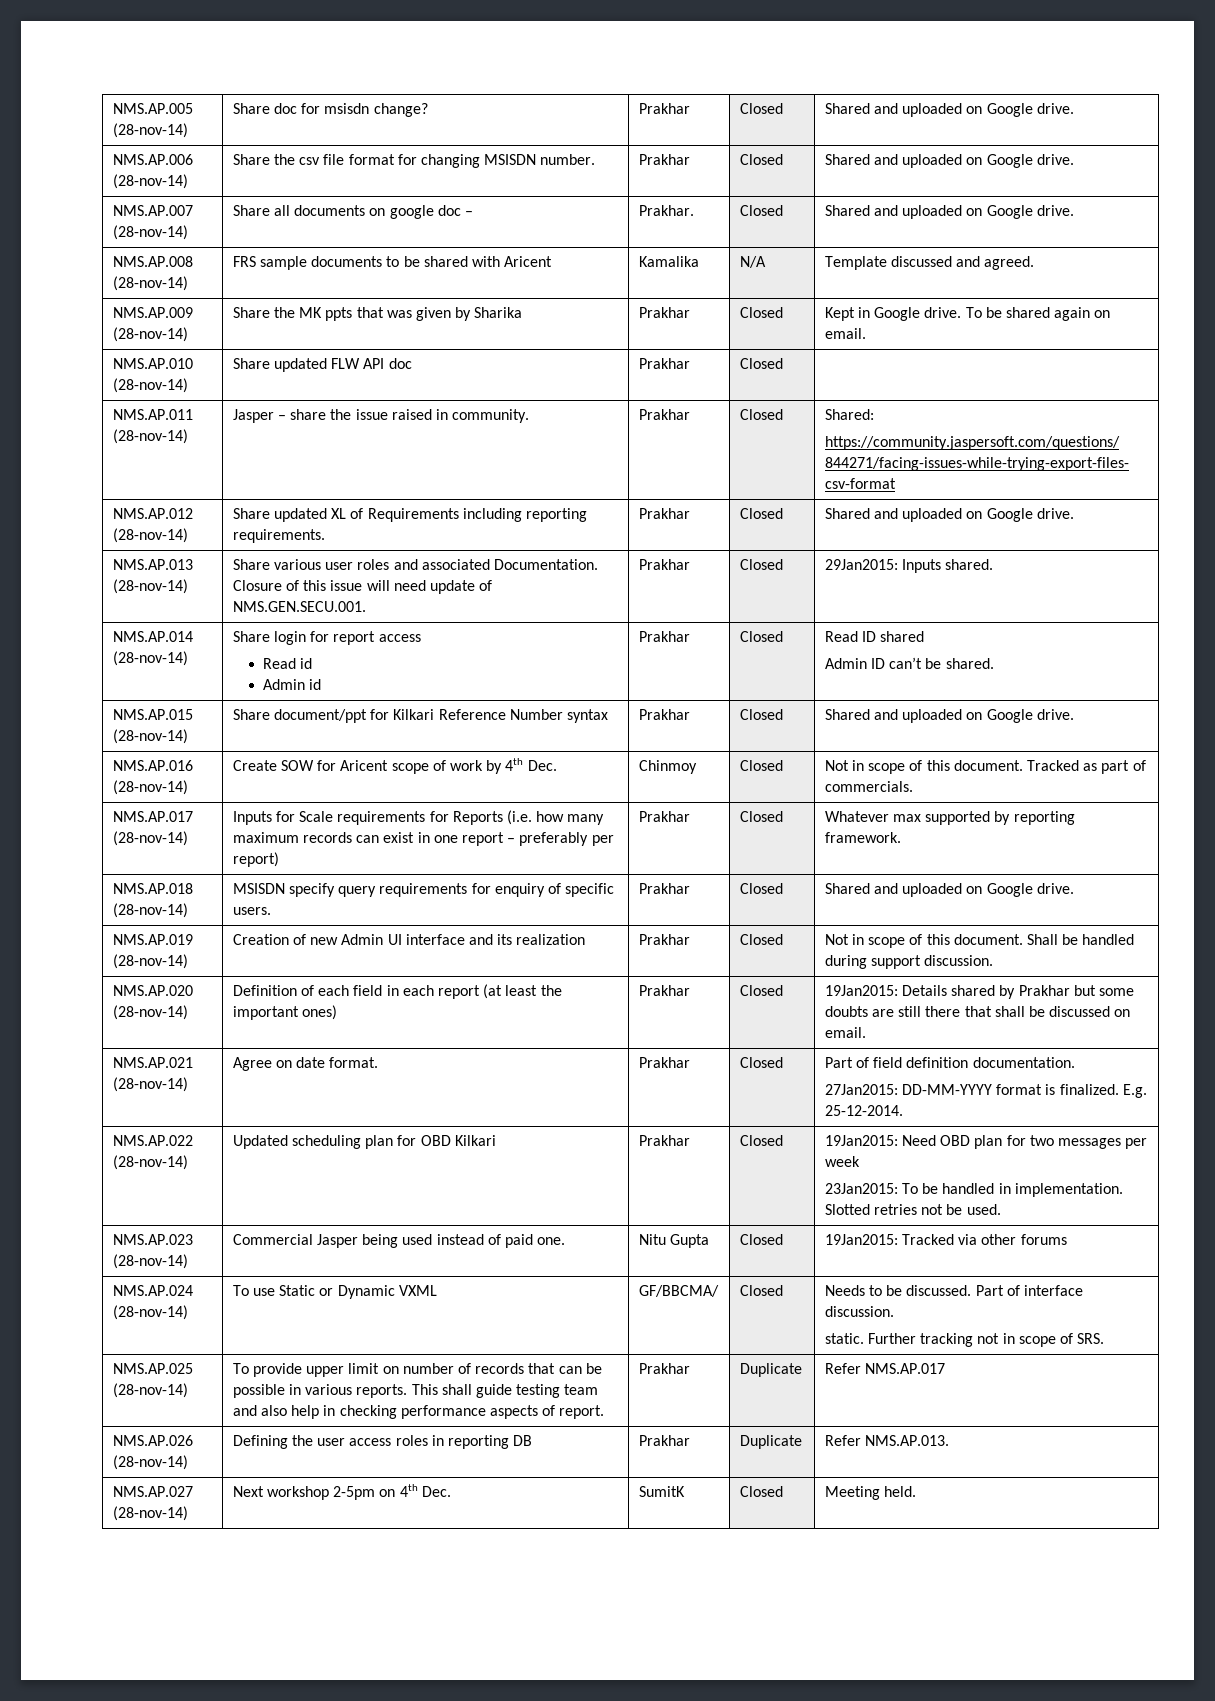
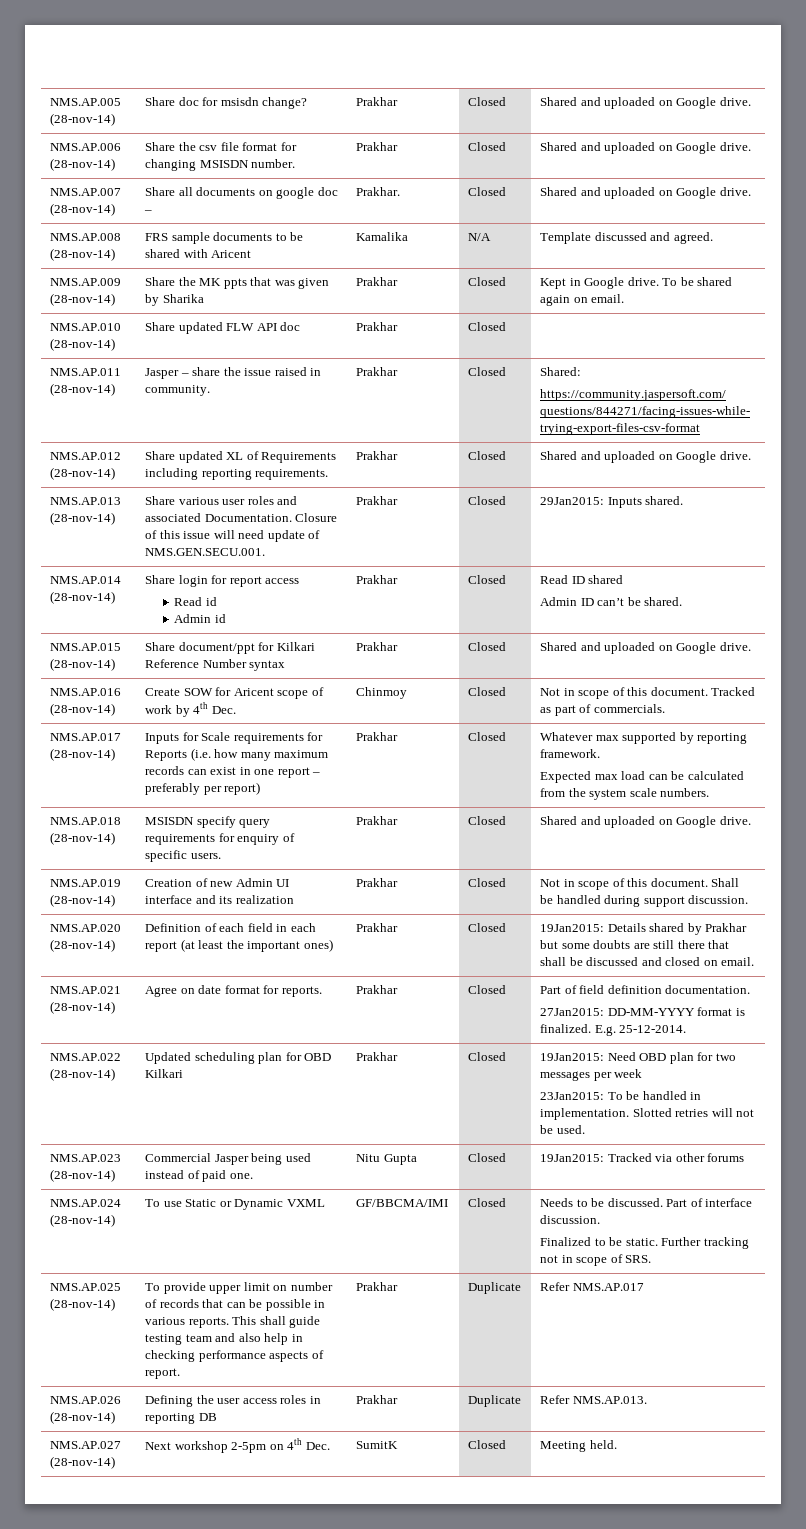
(901, 837) none -> [540,771,744,783] [540,788,710,800] // Expected max load can be calculated from the system scale numbers.
(1111, 1011) none -> [641,957,701,966] and closed
[329,1057,379,1068] format. -> [224,985,322,997] format for reports.
(918, 1209) none -> [711,1108,733,1117] will
[638,1285,719,1297] GF/BBCMA/ -> [356,1199,449,1207] GF/BBCMA/IMI
(894, 1311) none -> [540,1237,623,1246] Finalized to be

